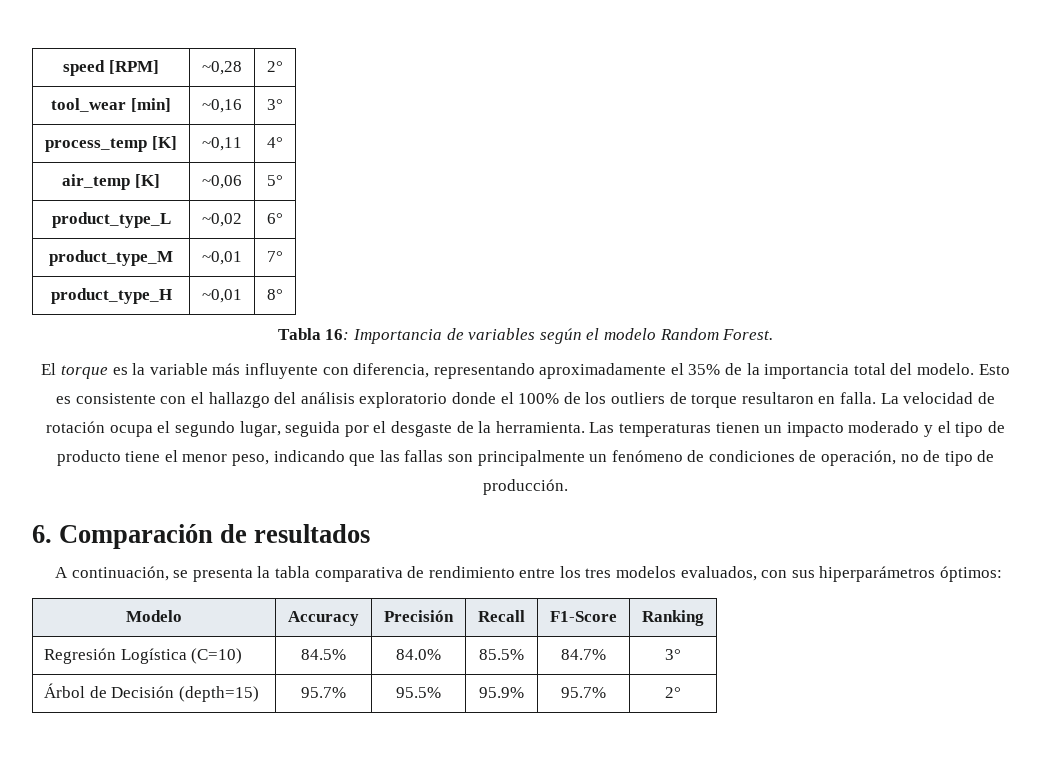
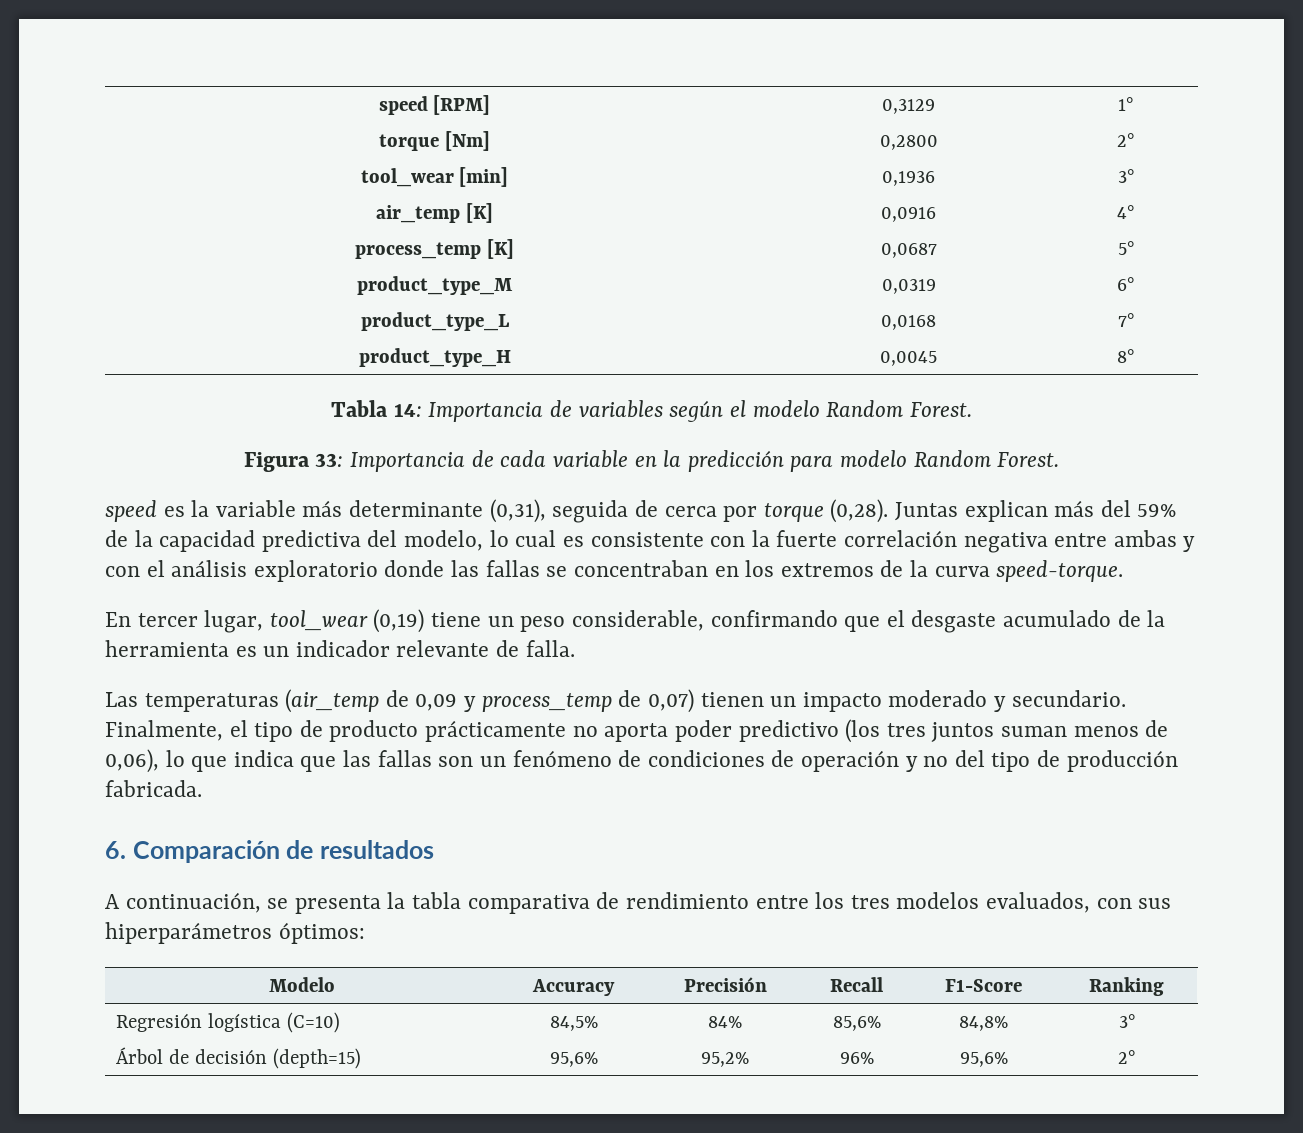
[202,61,242,75] ~0,28 -> [882,99,935,114] [1118,97,1133,111] [379,131,490,151] [879,135,938,150] 0,3129 | 1° // torque [Nm] | 0,2800
[202,99,242,113] [267,99,283,110] [45,136,177,152] [202,137,242,151] [267,137,283,148] [62,174,160,190] [202,175,242,189] ~0,16 | 3° // process_temp [K] | ~0,11 | 4° // air_temp [K] | ~0,06 -> [882,171,935,186] [1117,169,1134,183] [376,203,493,223] [881,207,936,222] [1117,205,1134,219] [355,239,514,259] [880,243,937,258] 0,1936 | 3° // air_temp [K] | 0,0916 | 4° // process_temp [K] | 0,0687
[51,212,171,228] [202,213,242,227] product_type_L | ~0,02 -> [357,276,513,295] [881,279,936,294] product_type_M | 0,0319
[48,250,173,266] [202,251,242,265] product_type_M | ~0,01 -> [360,312,509,331] [881,315,936,330] product_type_L | 0,0168
[202,289,242,303] ~0,01 -> [880,351,937,366] 0,0045
[325,329,350,340] 16: -> [393,404,422,417] 14:
[41,363,1010,379] [56,392,995,408] [46,421,369,437] El torque es la variable más influyente con diferencia, representando aproximadamente el 35% de la importancia total del modelo. Esto es consistente con el hallazgo del análisis exploratorio donde el 100% de los outliers de torque resultaron en falla. La velocidad de rotación ocupa el segundo lugar, seguida por -> [243,450,1060,472] [105,499,1177,523] [105,530,1196,553] [105,560,1124,582] [105,609,881,633] Figura 33: Importancia de cada variable en la predicción para modelo Random Forest. // speed es la variable más determinante (0,31), seguida de cerca por torque (0,28). Juntas explican más del 59% de la capacidad predictiva del modelo, lo cual es consistente con la fuerte correlación negativa entre ambas y con el análisis exploratorio donde las fallas se concentraban en los extremos de la curva speed-torque. // En tercer lugar, tool_wear (0,19) tiene un peso considerable, confirmando que
[456,421,711,437] de la herramienta. Las temperaturas -> [1002,610,1166,627] [105,640,575,657] [105,689,694,713] acumulado de la herramienta es un indicador relevante de falla. // Las temperaturas (air_temp de 0,09 y process_temp de 0,07)
(933, 431) none -> [1011,690,1126,707] [105,720,223,741] secundario. Finalmente,
[125,450,345,466] tiene el menor peso, indicando -> [425,719,1169,743] [105,749,294,773] prácticamente no aporta poder predictivo (los tres juntos suman menos de 0,06), lo que indica
[477,450,585,466] principalmente -> (474, 761) none
[821,450,995,466] [483,479,568,495] operación, no de tipo de producción. -> [800,750,1178,772] [105,780,202,797] operación y no del tipo de producción fabricada.
[120,648,187,664] Logística -> [208,1013,282,1032] logística
[301,649,346,660] [396,649,441,660] [479,649,524,660] [561,649,606,660] 84.5% | 84.0% | 85.5% | 84.7% -> [549,1016,598,1031] [708,1016,742,1028] [832,1016,881,1031] [959,1016,1008,1031] 84,5% | 84% | 85,6% | 84,8%
[111,686,175,698] Decisión -> [194,1049,267,1064] decisión
[301,687,346,698] [396,687,441,698] [479,687,524,698] [561,687,606,698] 95.7% | 95.5% | 95.9% | 95.7% -> [549,1052,598,1067] [701,1052,749,1067] [839,1052,874,1064] [959,1052,1008,1067] 95,6% | 95,2% | 96% | 95,6%

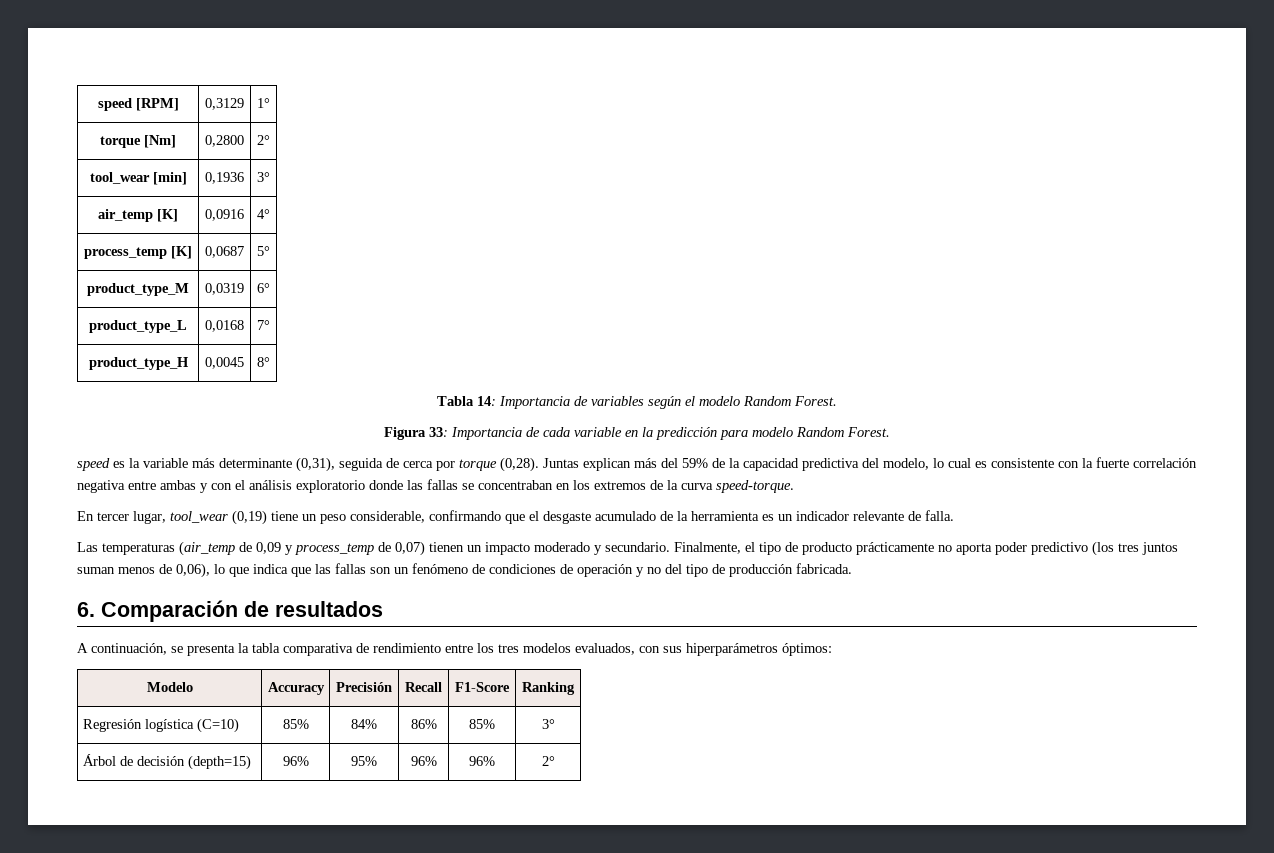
[549,1016,598,1031] 84,5% -> [282,719,309,729] 85%
[832,1016,881,1031] [959,1016,1008,1031] 85,6% | 84,8% -> [410,719,437,729] [469,719,495,729] 86% | 85%
[549,1052,598,1067] [701,1052,749,1067] [839,1052,874,1064] [959,1052,1008,1067] 95,6% | 95,2% | 96% | 95,6% -> [282,756,309,766] [351,756,377,766] [410,756,437,766] [469,756,495,766] 96% | 95% | 96% | 96%

